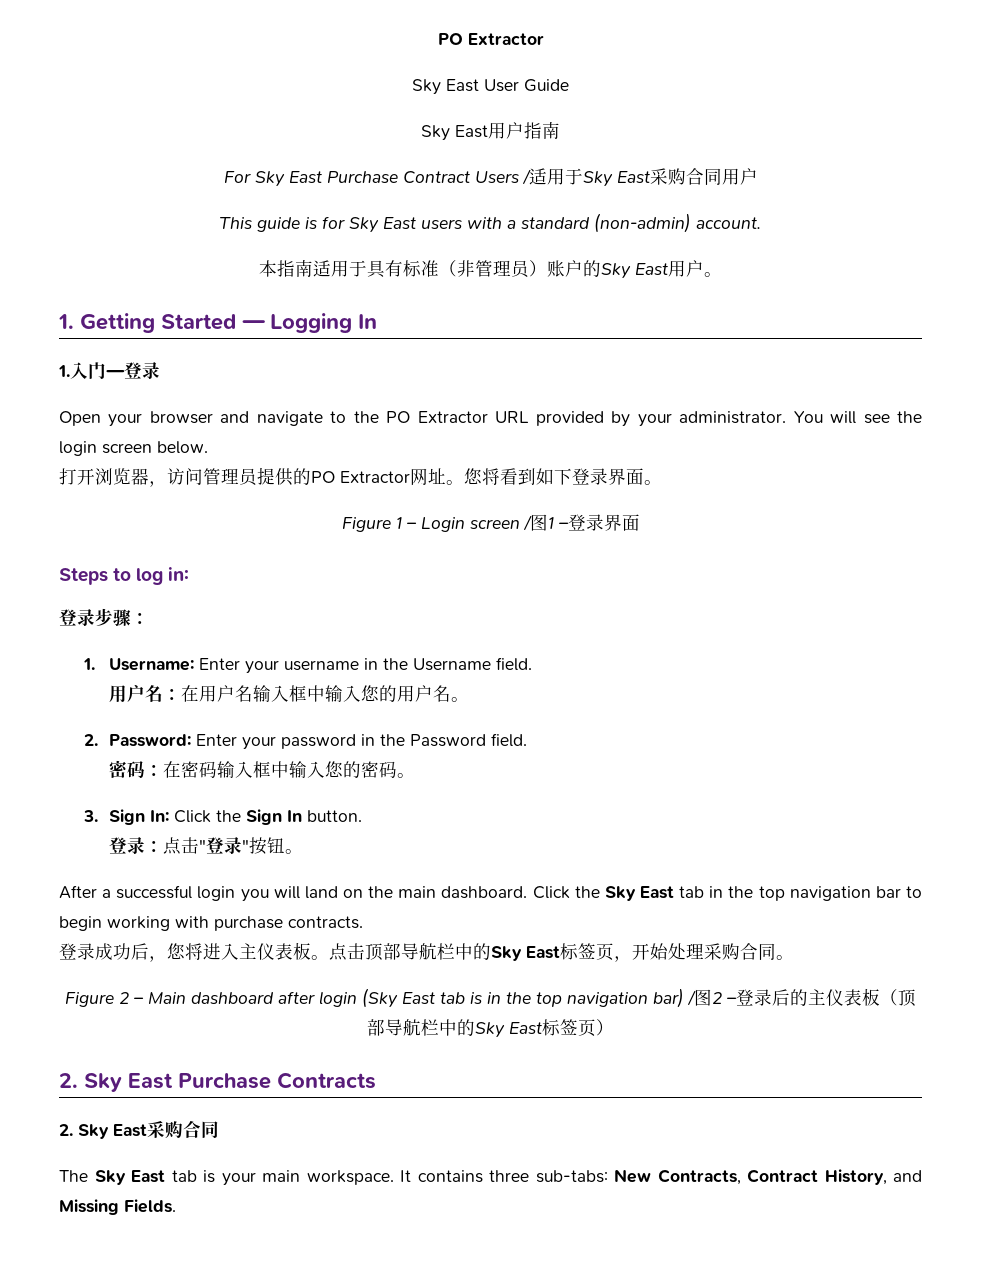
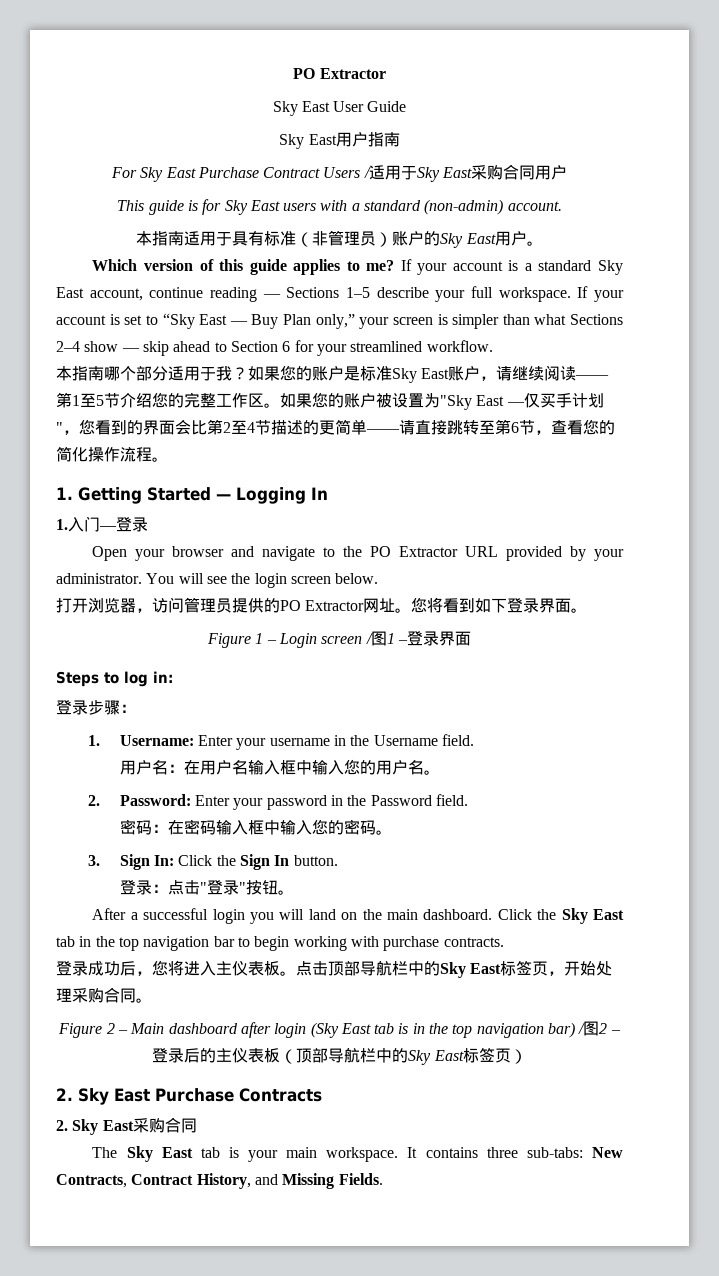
(722, 274) none -> [92,259,624,275] [56,286,624,302] [56,313,623,329] [56,340,493,356] [56,365,610,383] [56,392,604,410] [56,419,615,435] [56,446,168,462] // Which version of this guide applies to me? If your account is a standard Sky East account, continue reading — Sections 1–5 describe your full workspace. If your account is set to “Sky East — Buy Plan only,” your screen is simpler than what Sections 2–4 show — skip ahead to Section 6 for your streamlined workflow. // 本指南哪个部分适用于我？如果您的账户是标准Sky East账户，请继续阅读——第1至5节介绍您的完整工作区。如果您的账户被设置为"Sky East —仅买手计划"，您看到的界面会比第2至4节描述的更简单——请直接跳转至第6节，查看您的简化操作流程。

